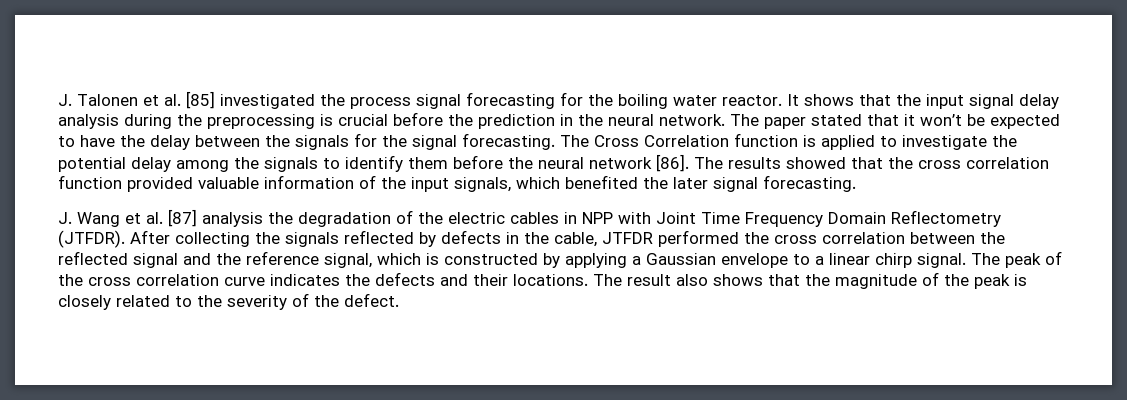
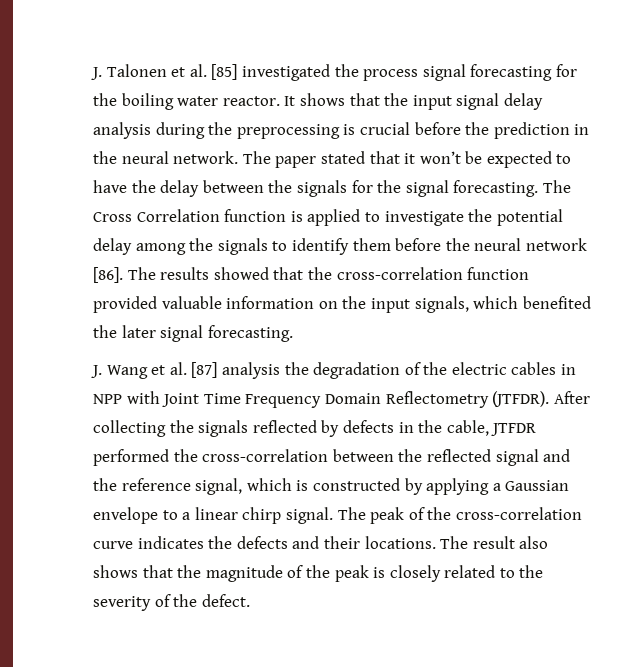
[918,157,1049,169] cross correlation -> [336,267,463,280] cross-correlation
[359,175,376,189] of -> [318,301,338,309] on
[774,232,905,244] cross correlation -> [202,449,329,462] cross-correlation
[88,274,219,286] cross correlation -> [455,507,582,520] cross-correlation

